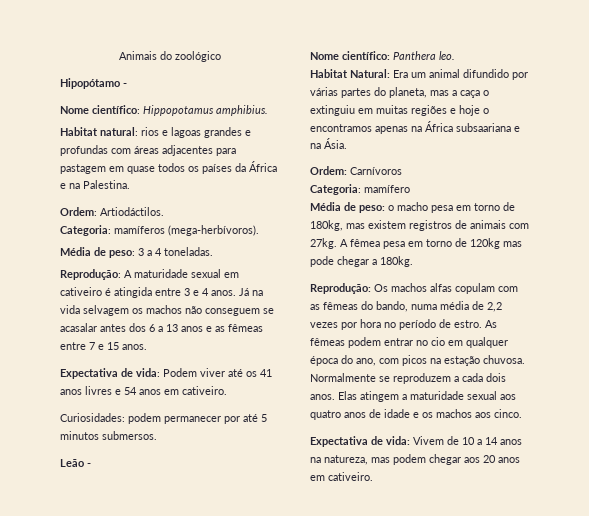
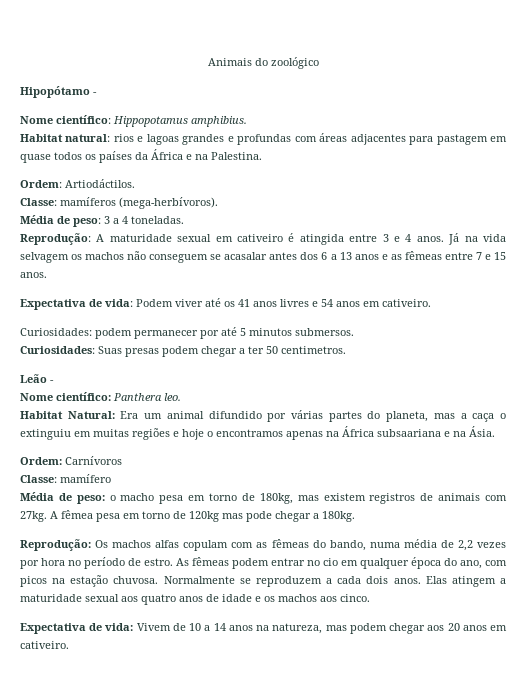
[60,225,111,236] Categoria: -> [20,198,57,206] Classe:
(157, 435) none -> [20,346,346,357] // Curiosidades: Suas presas podem chegar a ter 50 centimetros.
[310,184,361,195] Categoria: -> [20,475,57,483] Classe:

